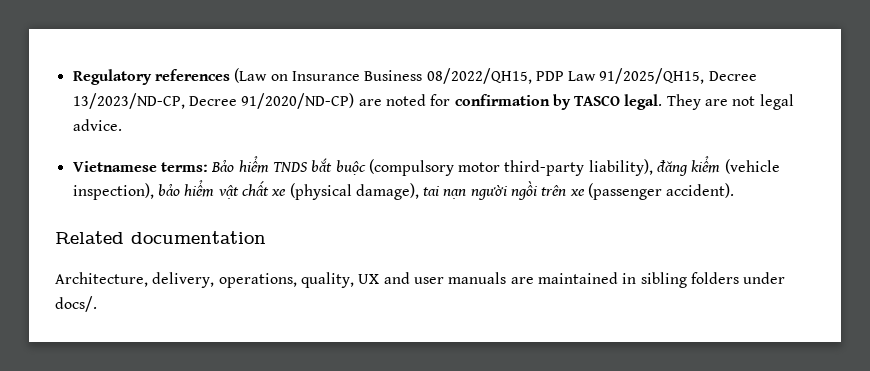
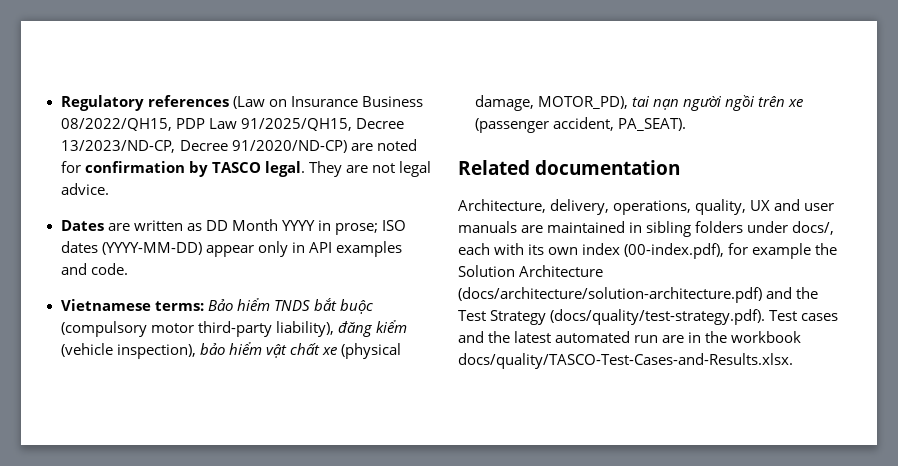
(122, 125) none -> [60,219,406,235] [60,241,402,257] [60,263,128,275] // Dates are written as DD Month YYYY in prose; ISO dates (YYYY-MM-DD) appear only in API examples and code.
[355,183,419,200] damage), -> [474,95,628,111] damage, MOTOR_PD),
[666,183,735,198] accident). -> [552,117,686,131] accident, PA_SEAT).
[55,296,97,312] docs/. -> [792,221,835,235] [458,243,838,259] [458,265,604,277] [458,287,819,303] [458,309,839,325] [458,331,802,343] [458,353,793,369] docs/, each with its own index (00-index.pdf), for example the Solution Architecture (docs/architecture/solution-architecture.pdf) and the Test Strategy (docs/quality/test-strategy.pdf). Test cases and the latest automated run are in the workbook docs/quality/TASCO-Test-Cases-and-Results.xlsx.

